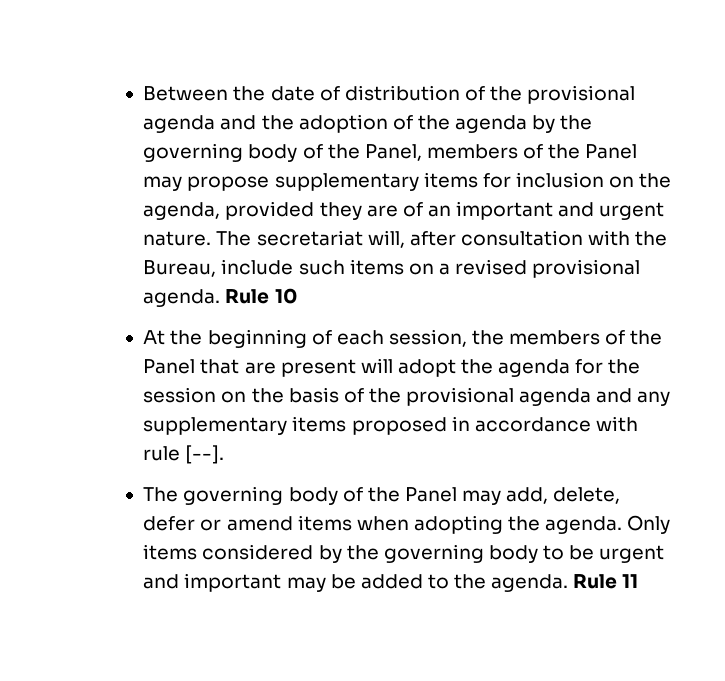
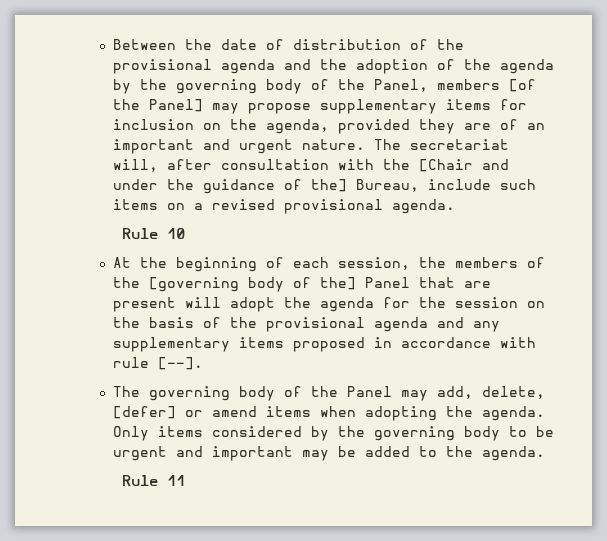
[523,144,638,159] of the Panel -> [508,79,536,92] [112,99,203,112] [of the Panel]
(668, 238) none -> [418,159,509,172] [112,179,347,194] [Chair and under the guidance of the]
(221, 298) none -> (455, 206) //
(663, 337) none -> [148,277,356,292] [governing body of the]
[143,516,196,531] defer -> [112,406,176,419] [defer]
(569, 583) none -> (545, 453) //

